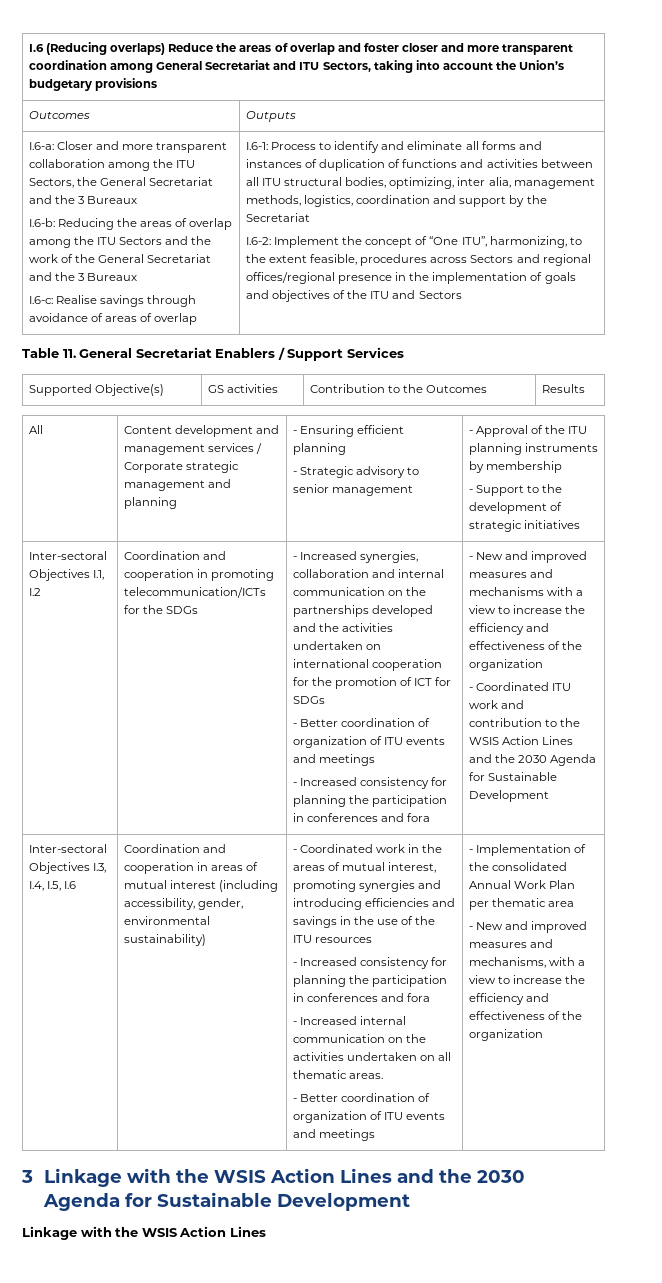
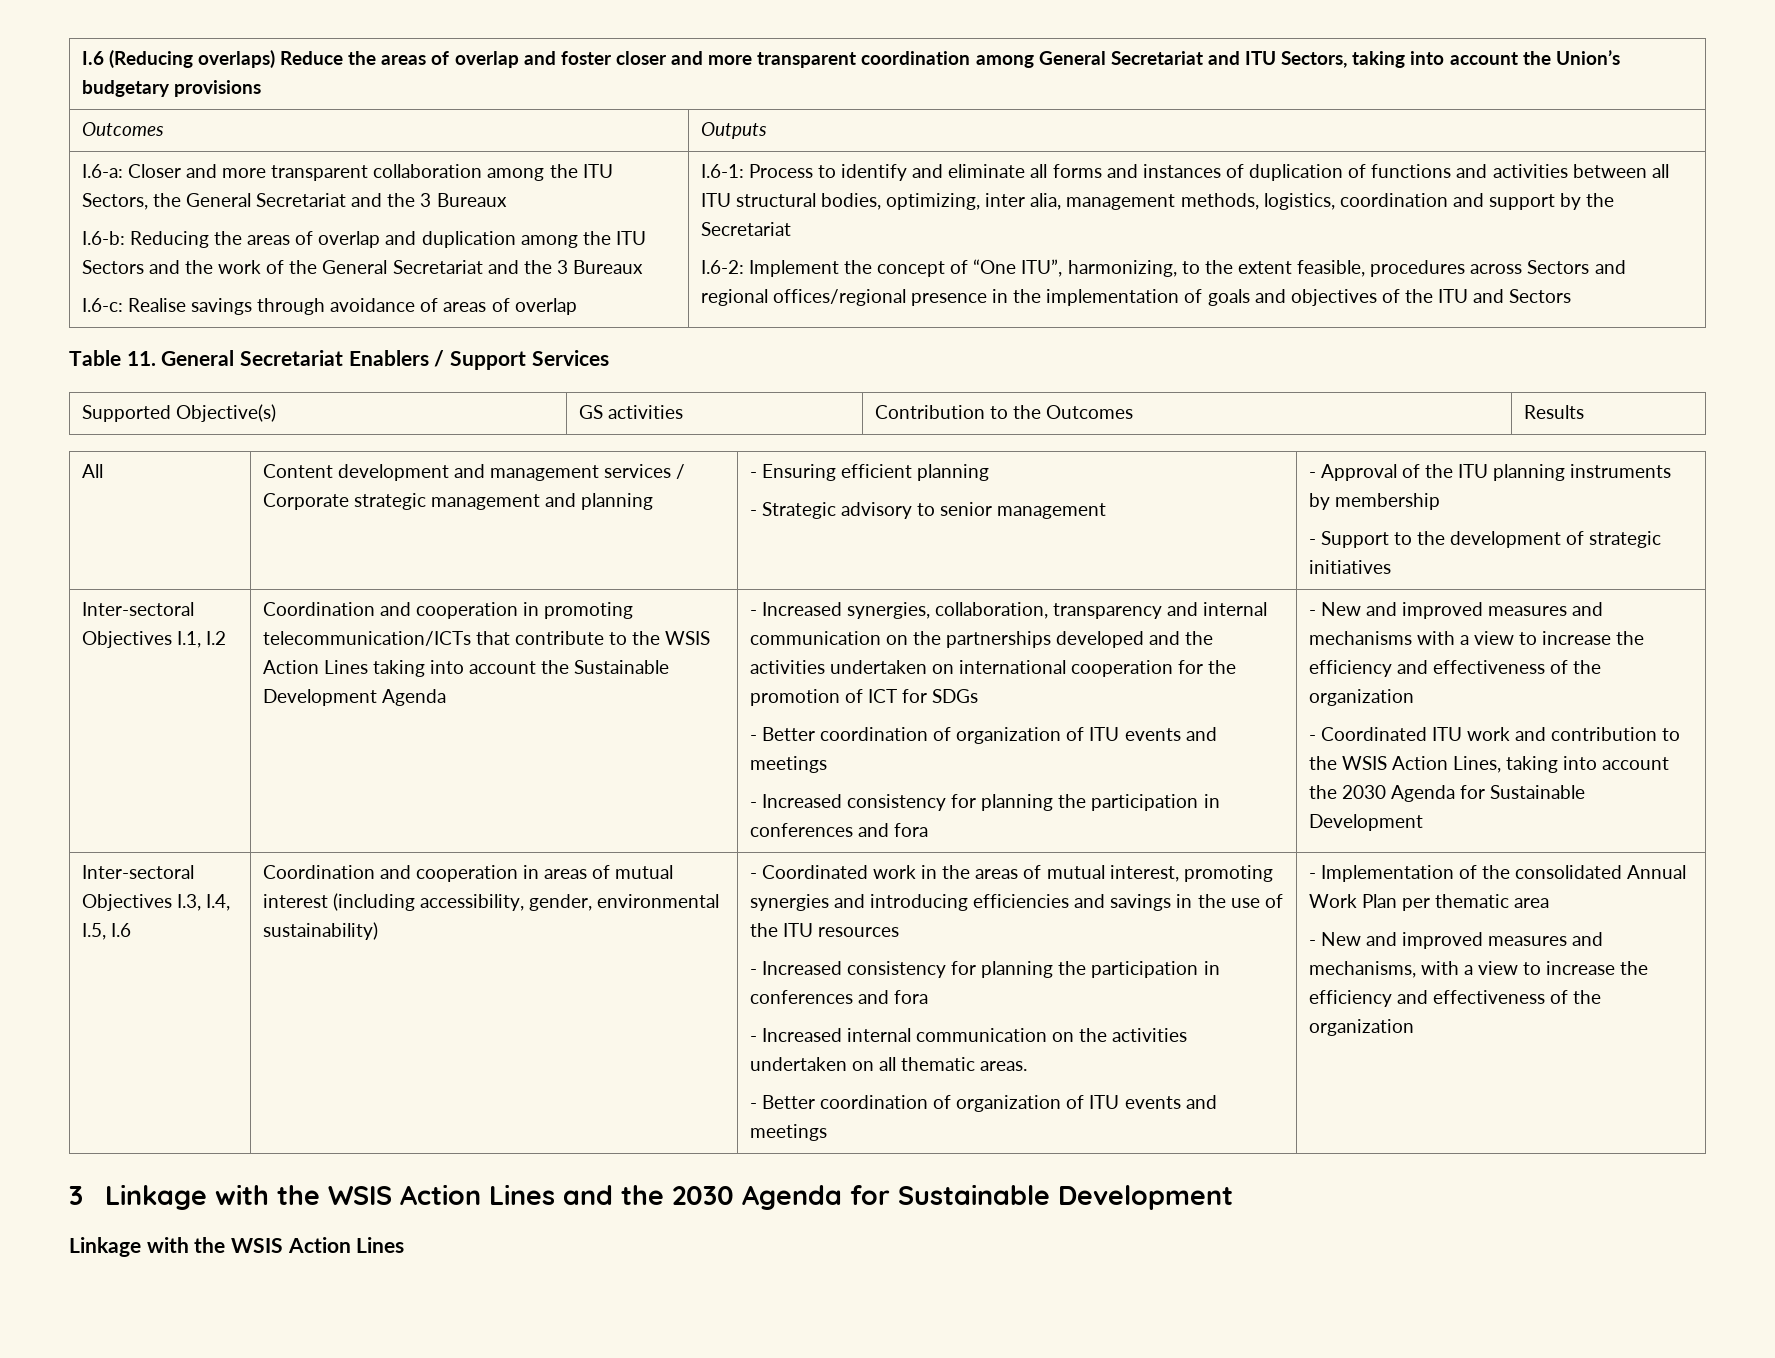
(233, 224) none -> [385,231,516,248] and duplication
[123,605,199,614] for the SDGs -> [475,631,711,645] [262,660,670,677] [262,689,446,706] that contribute to the WSIS Action Lines taking into account the Sustainable Development Agenda
[292,569,369,578] collaboration -> [935,602,1163,619] collaboration, transparency
[542,736,574,745] [468,754,492,763] Lines and -> [1453,756,1670,773] Lines, taking into account

